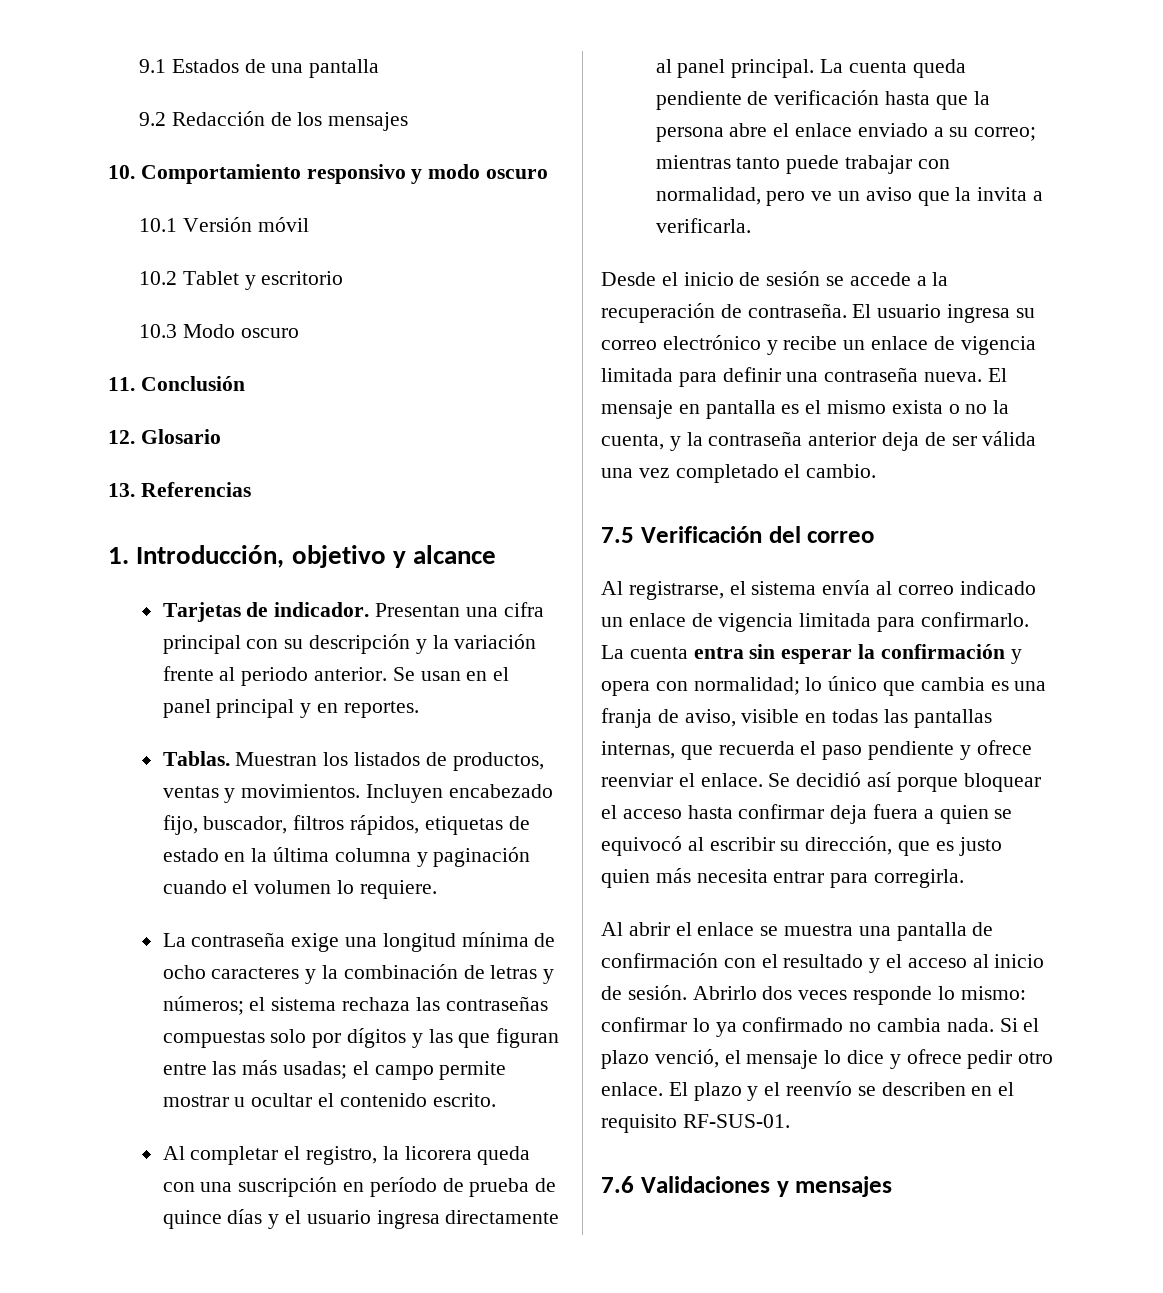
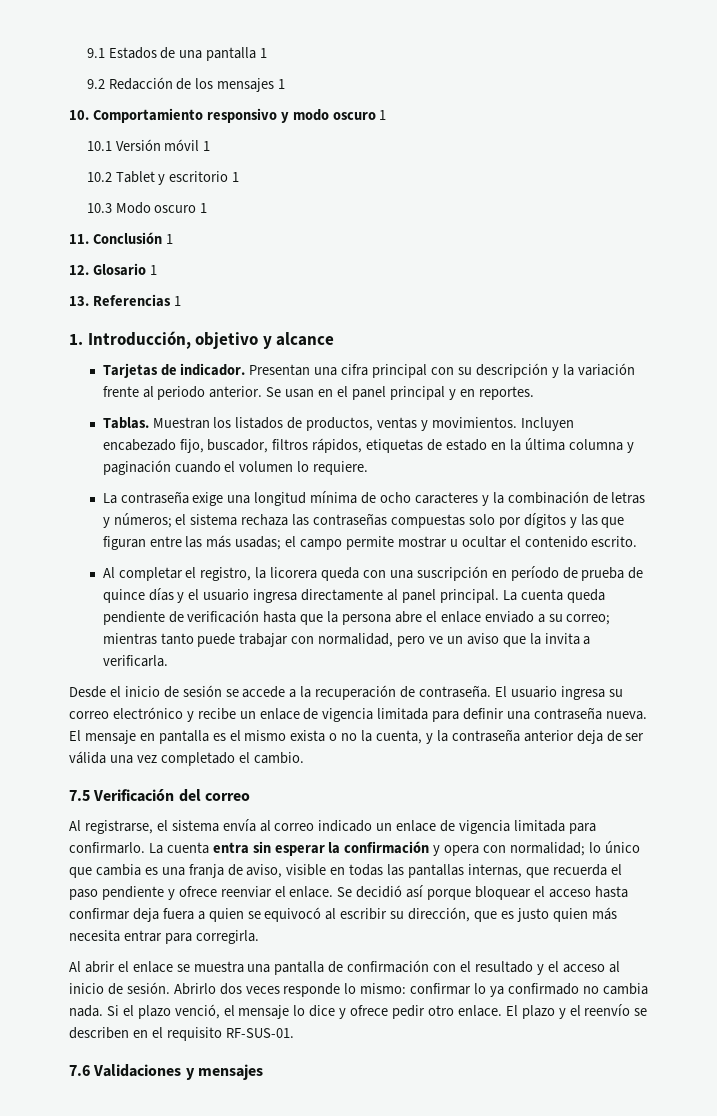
(380, 68) none -> [260,48,268,58] 1
(409, 121) none -> [278,79,286,89] 1
(549, 174) none -> [379,110,387,120] 1
(309, 224) none -> [203,141,211,151] 1
(344, 278) none -> [232,172,240,182] 1
(299, 333) none -> [200,203,208,213] 1
(245, 383) none -> [165,234,173,244] 1
(221, 436) none -> [149,265,157,275] 1
(251, 489) none -> [173,296,181,306] 1

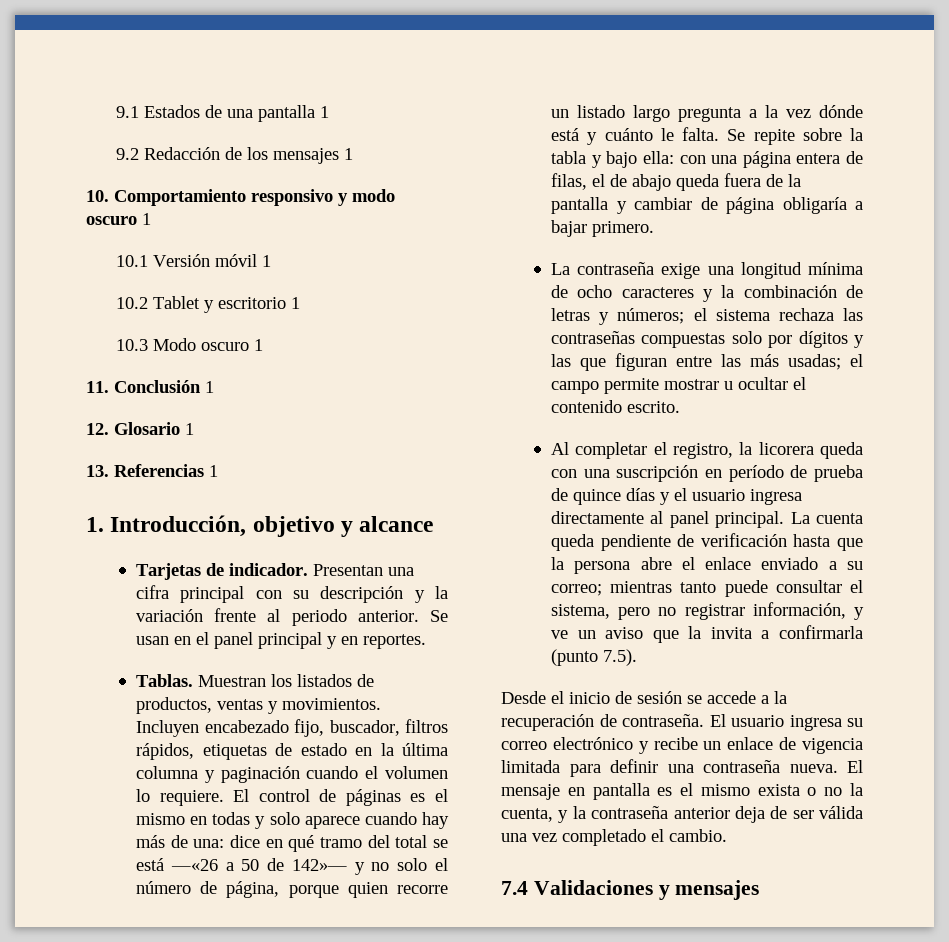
(369, 468) none -> [233,789,448,806] [136,812,449,829] [136,835,449,852] [136,858,448,875] [136,881,448,898] [551,105,863,122] [551,127,863,145] [551,151,863,168] [551,173,802,191] [551,197,863,214] [551,220,655,237] El control de páginas es el mismo en todas y solo aparece cuando hay más de una: dice en qué tramo del total se está —«26 a 50 de 142»— y no solo el número de página, porque quien recorre un listado largo pregunta a la vez dónde está y cuánto le falta. Se repite sobre la tabla y bajo ella: con una página entera de filas, el de abajo queda fuera de la pantalla y cambiar de página obligaría a bajar primero.
[239,633,426,647] trabajar con normalidad, pero -> [775,580,863,593] [551,602,864,620] consultar el sistema, pero no registrar información, y
[102,655,168,667] verificarla. -> [779,625,863,639] [551,649,638,666] confirmarla (punto 7.5).
[69,789,250,802] [69,819,596,834] [69,841,640,856] [69,864,622,878] [69,885,628,900] [69,907,617,922] [69,930,259,944] [69,960,620,975] [69,982,648,997] [69,1004,648,1019] [69,1027,294,1041] [69,1065,90,1076] 7.5 Verificación del correo // Al registrarse, el sistema envía al correo indicado un enlace de vigencia limitada para confirmarlo. La cuenta entra sin esperar la confirmación y opera con normalidad; lo único que cambia es una franja de aviso, visible en todas las pantallas internas, que recuerda el paso pendiente y ofrece reenviar el enlace. Se decidió así porque bloquear el acceso hasta confirmar deja fuera a quien se equivocó al escribir su dirección, que es justo quien más necesita entrar para corregirla. // Al abrir el enlace se muestra una pantalla de confirmación con el resultado y el acceso al inicio de sesión. Abrirlo dos veces responde lo mismo: confirmar lo ya confirmado no cambia nada. Si el plazo venció, el mensaje lo dice y ofrece pedir otro enlace. El plazo y el reenvío se describen en el requisito RF-SUS-01. // 7.6 -> [501,881,528,895] 7.4

